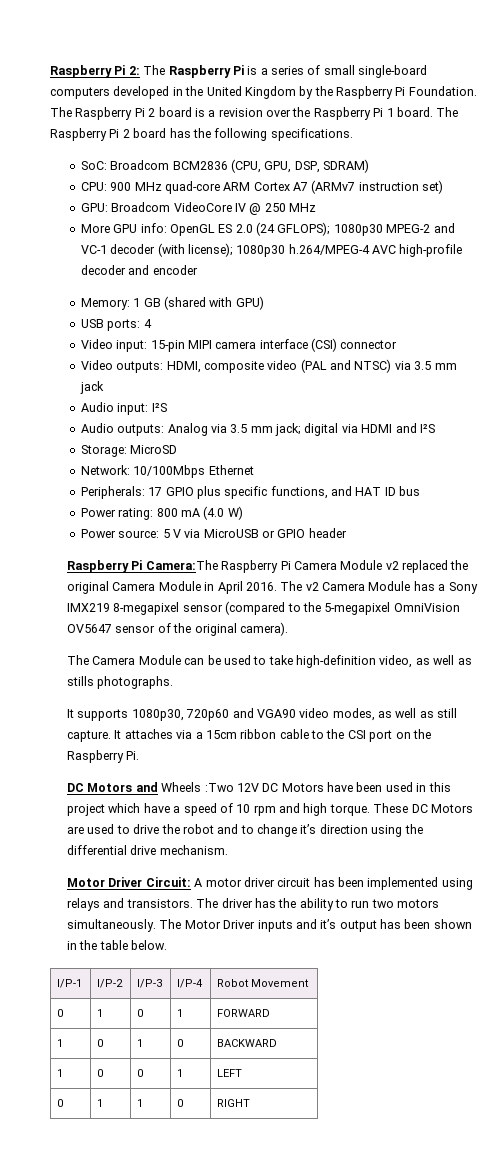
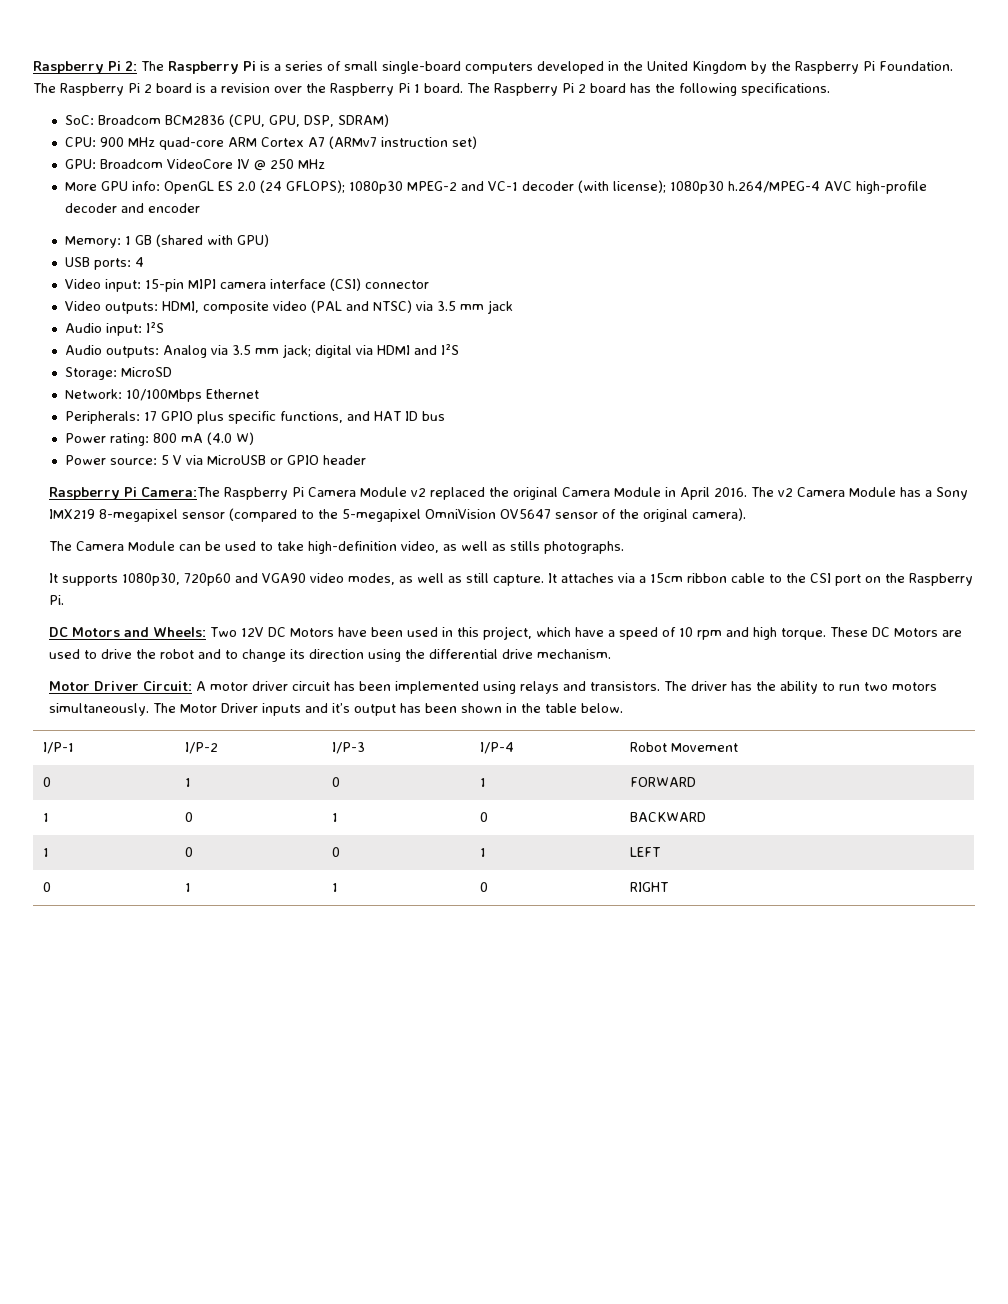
[161,782,234,792] Wheels :Two -> [153,627,238,637] Wheels: Two
[67,804,106,816] project -> [483,626,533,640] project,
[300,824,317,834] it’s -> [290,649,306,659] its

